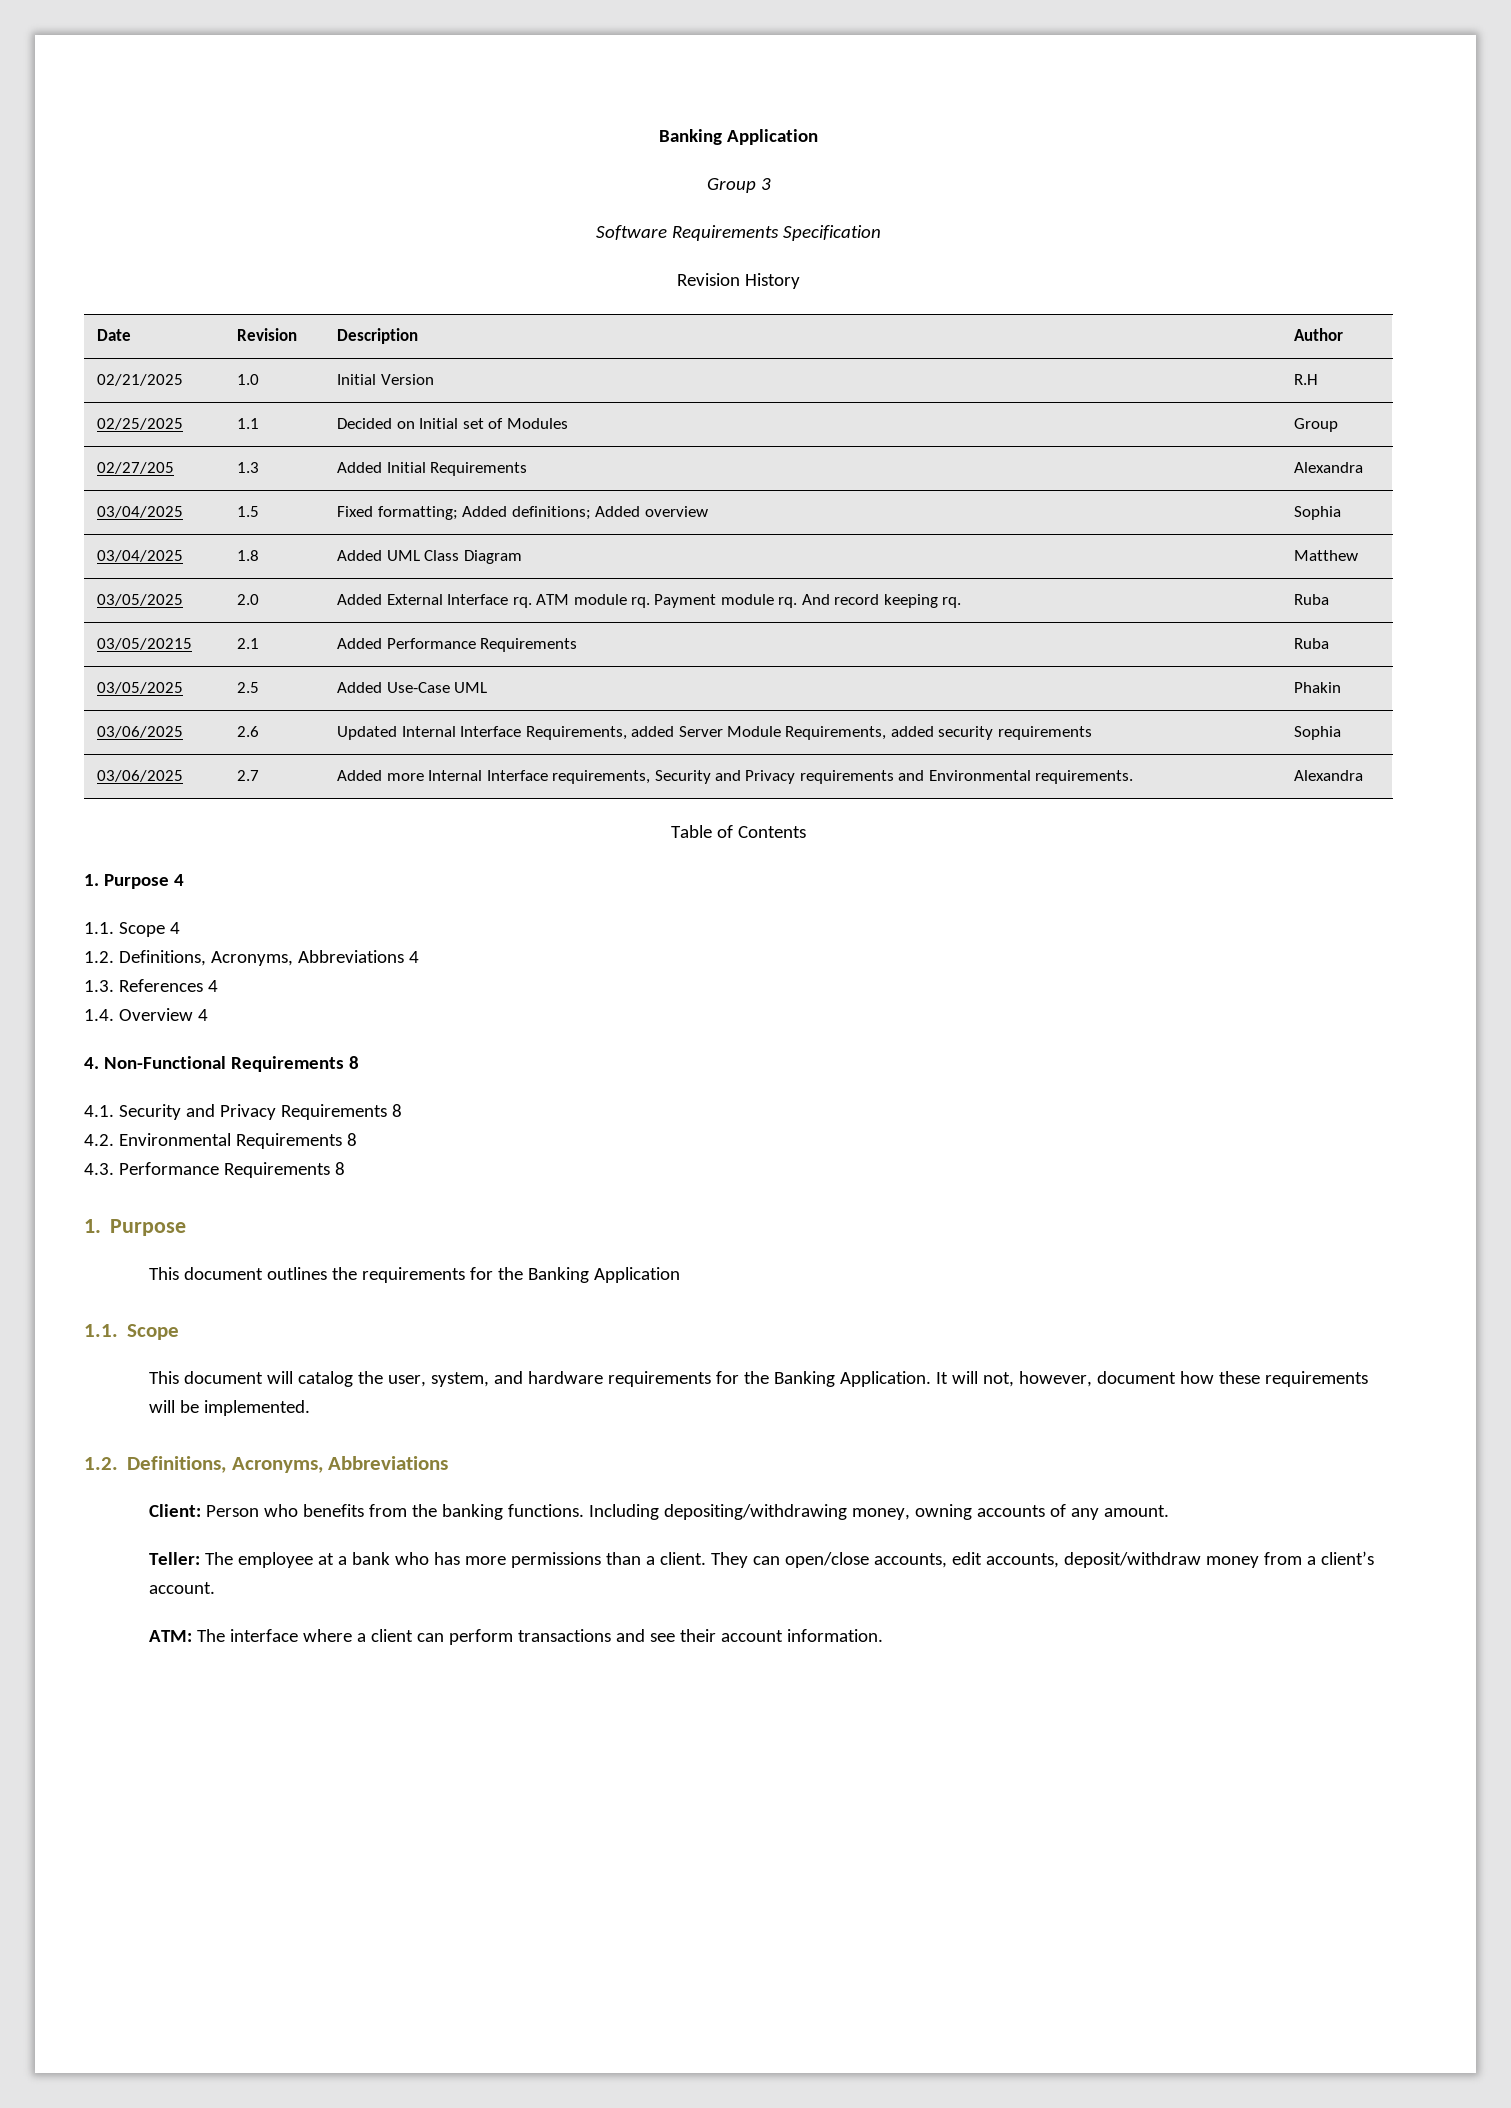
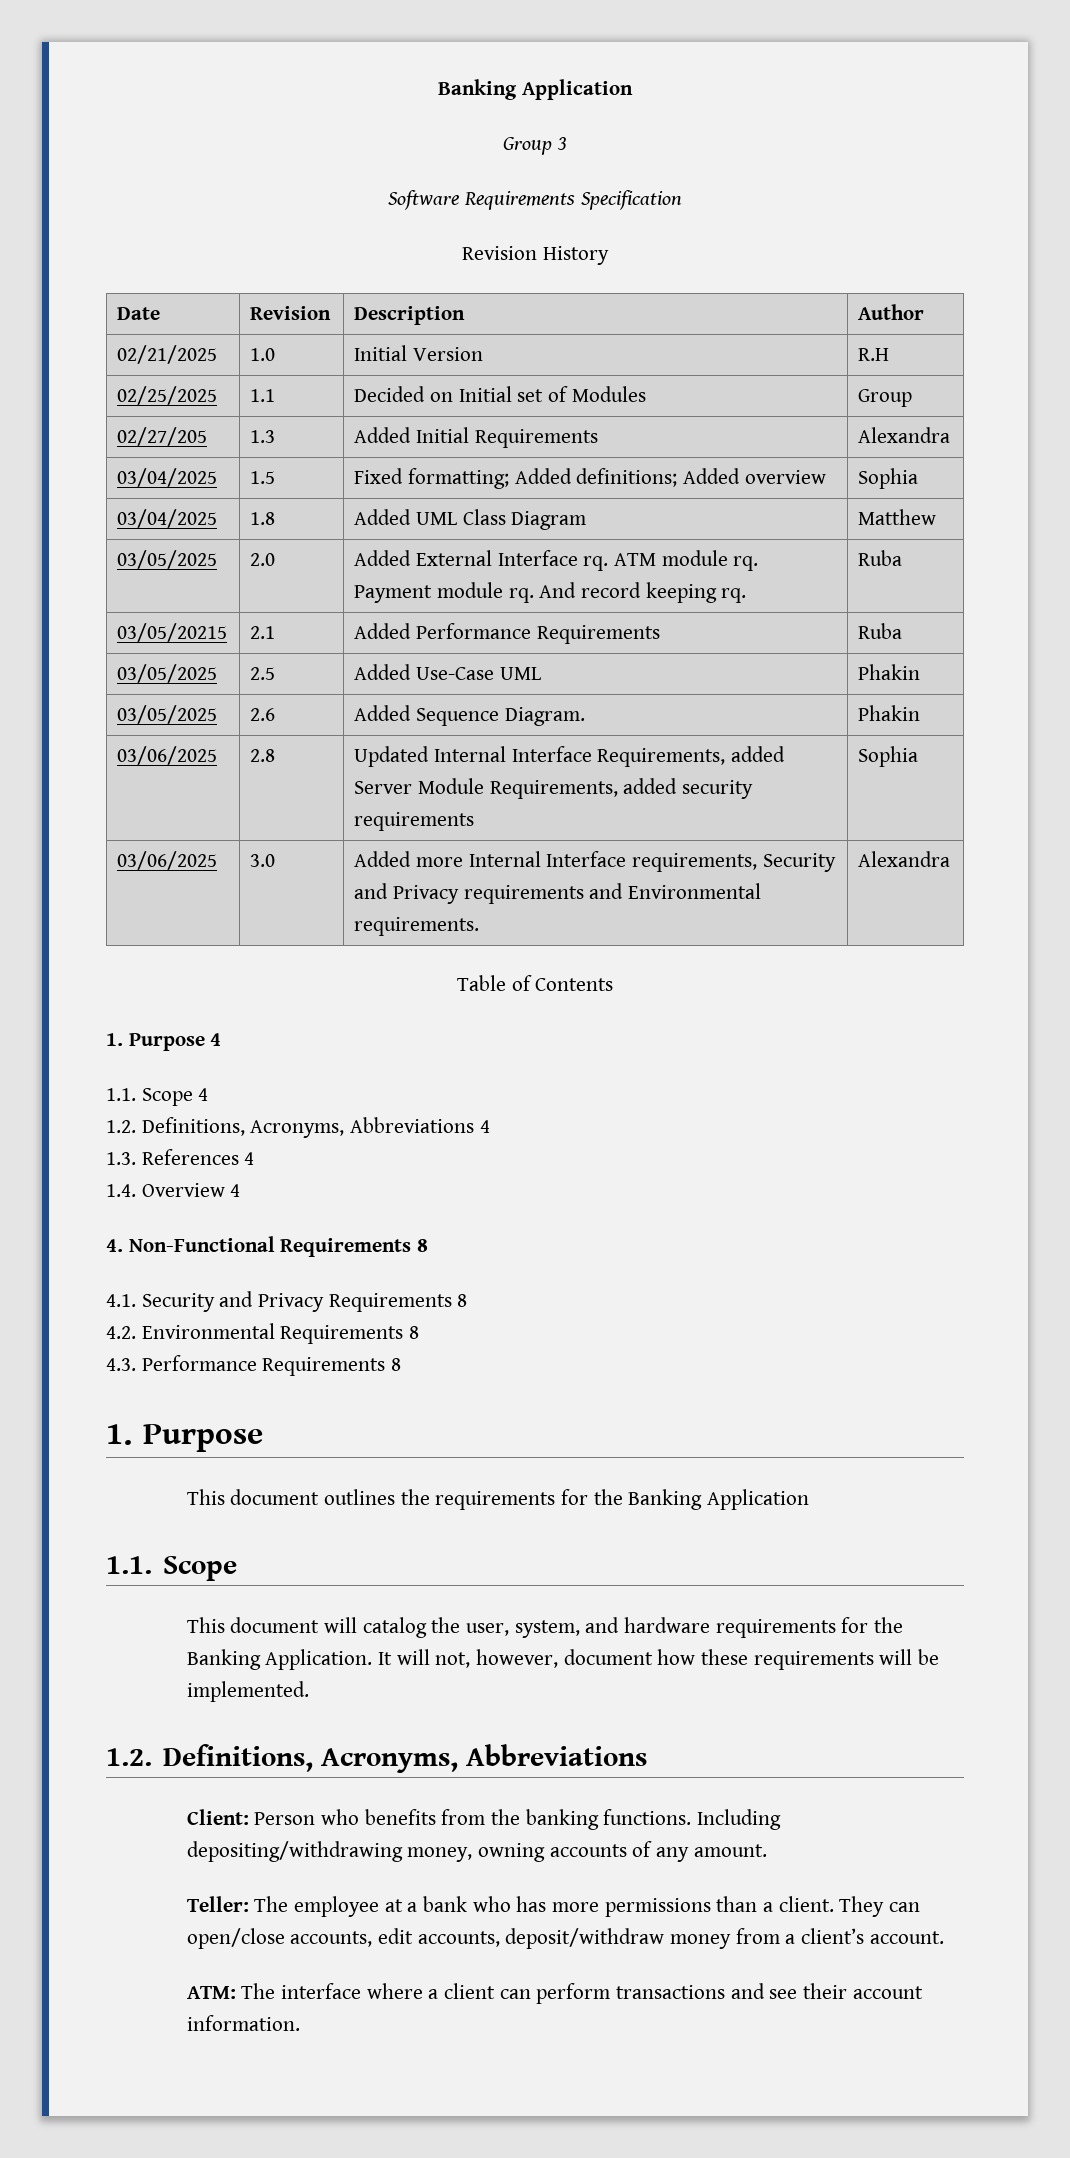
[97,726,184,738] [237,726,260,737] // 03/06/2025 | 2.6 -> [117,705,218,724] [250,708,276,721] [354,705,585,726] [858,705,921,721] [117,746,218,765] [250,749,276,762] // 03/05/2025 | 2.6 | Added Sequence Diagram. | Phakin // 03/06/2025 | 2.8
[237,770,260,781] 2.7 -> [250,854,276,867] 3.0

